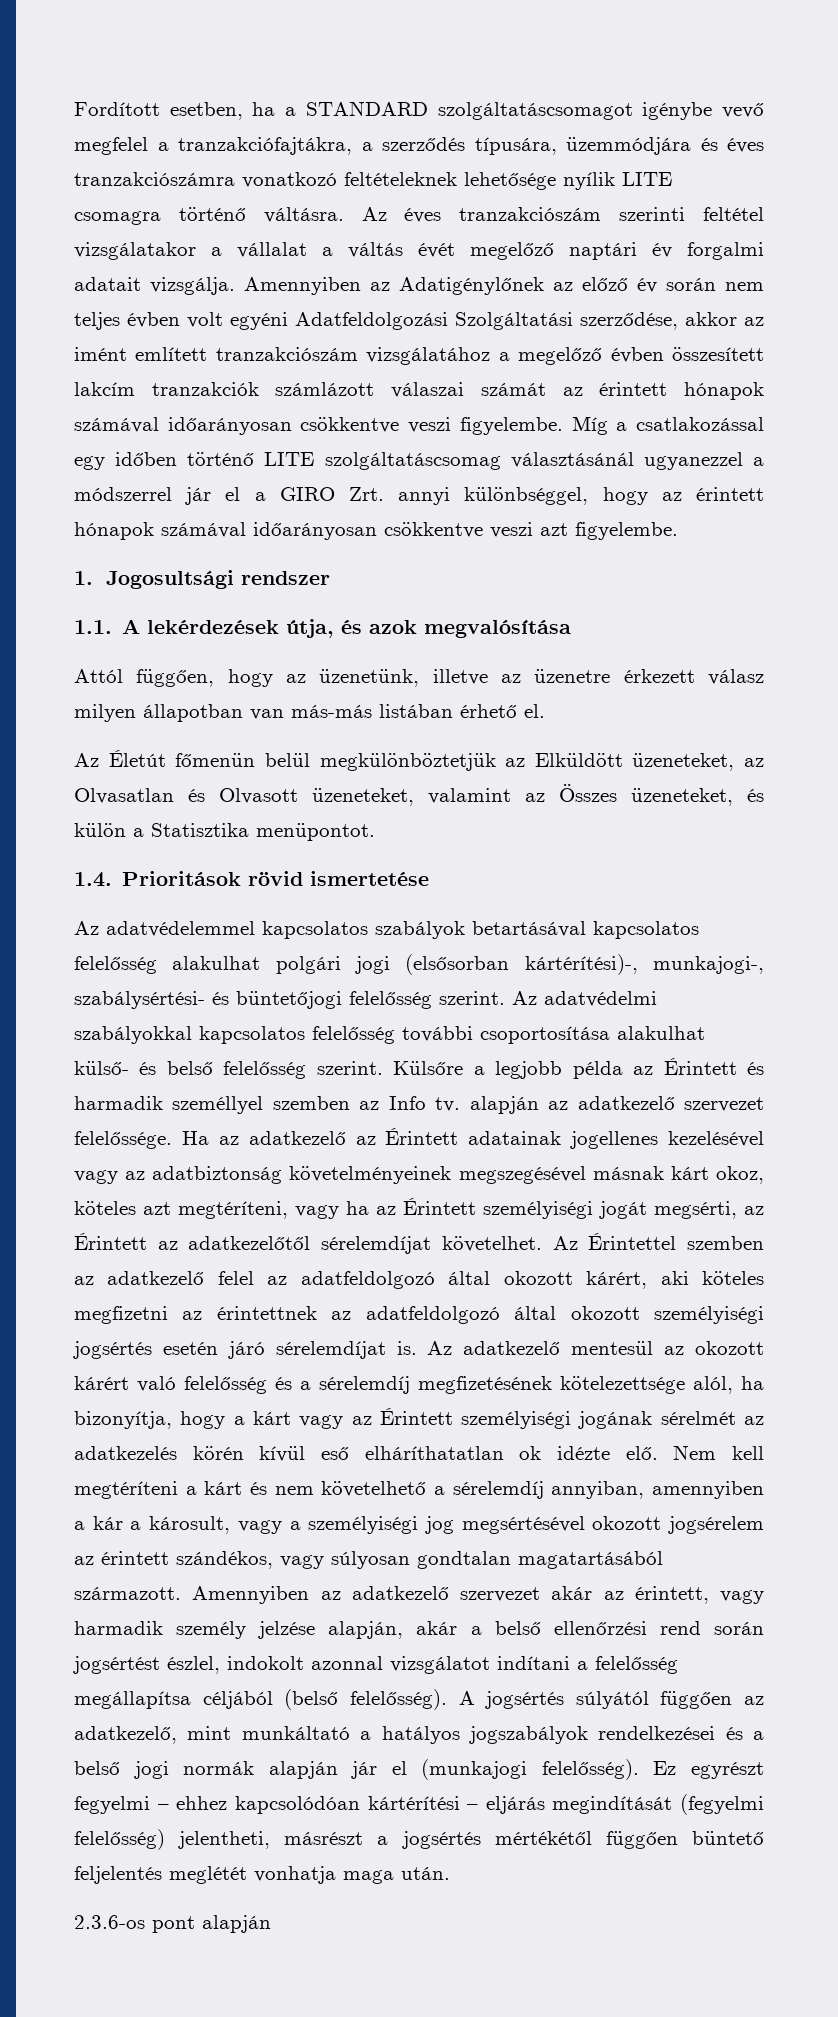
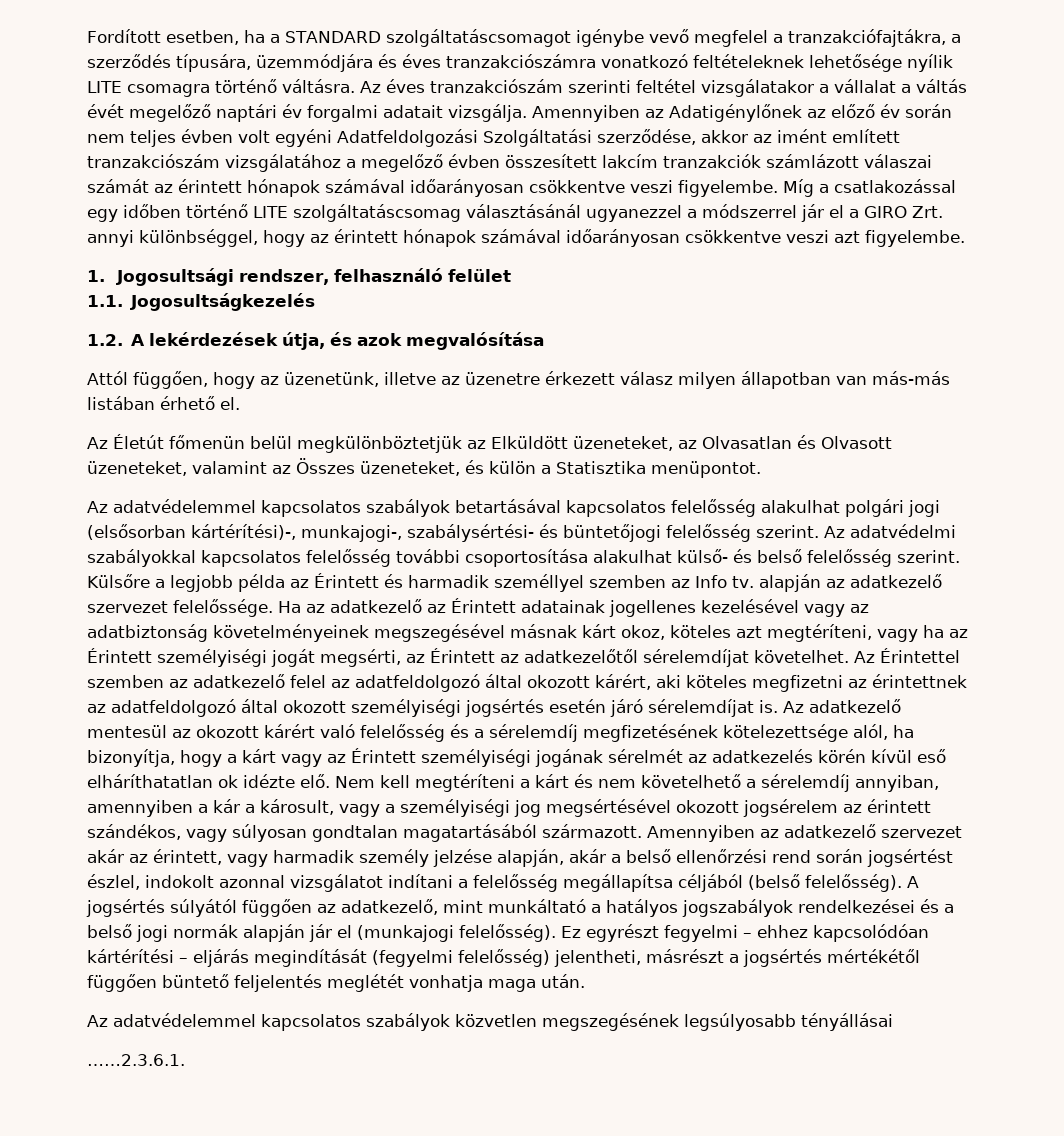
[241,571,331,585] [74,620,112,634] rendszer // 1.1. -> [238,268,511,285] [87,293,316,311] [87,334,123,346] rendszer, felhasználó felület // 1.1. Jogosultságkezelés // 1.2.
[74,871,430,887] // 1.4. Prioritások rövid ismertetése -> (761, 469) none
[74,1915,271,1933] 2.3.6-os pont alapján -> [87,1013,893,1031] [87,1054,185,1066] Az adatvédelemmel kapcsolatos szabályok közvetlen megszegésének legsúlyosabb tényállásai // ……2.3.6.1.

